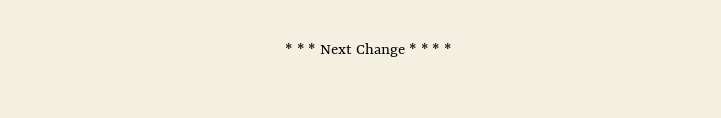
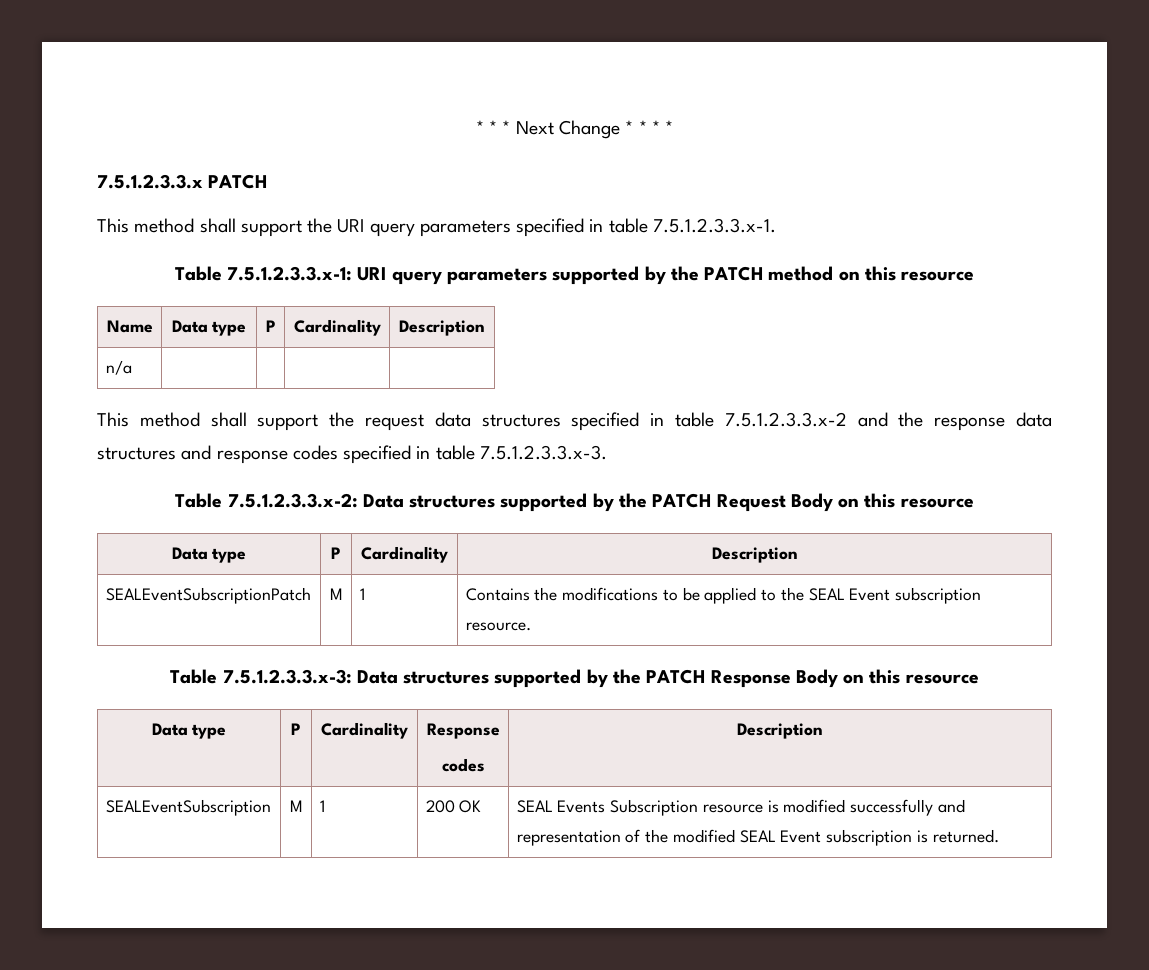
(451, 48) none -> [97,174,268,189] [97,218,776,237] [174,266,975,285] [106,320,153,333] [171,320,247,336] [265,320,276,332] [293,319,381,336] [399,320,485,336] [105,360,132,375] [97,412,1052,431] [97,445,607,464] [175,493,974,512] [171,547,247,563] [331,547,341,559] [361,546,448,563] [711,547,798,563] [105,587,311,604] [329,588,343,600] [359,588,365,600] [465,587,981,604] [465,622,531,631] [170,669,979,688] [151,723,227,739] [291,723,301,735] [321,722,408,739] [426,723,500,739] [441,758,485,772] [737,723,823,739] [105,799,271,816] [289,800,303,812] [319,800,325,812] [425,800,482,813] [516,799,965,816] [516,829,999,846] // 7.5.1.2.3.3.x PATCH // This method shall support the URI query parameters specified in table 7.5.1.2.3.3.x-1. // Table 7.5.1.2.3.3.x-1: URI query parameters supported by the PATCH method on this resource // Name | Data type | P | Cardinality | Description // n/a | | | | // This method shall support the request data structures specified in table 7.5.1.2.3.3.x-2 and the response data structures and response codes specified in table 7.5.1.2.3.3.x-3. // Table 7.5.1.2.3.3.x-2: Data structures supported by the PATCH Request Body on this resource // Data type | P | Cardinality | Description // SEALEventSubscriptionPatch | M | 1 | Contains the modifications to be applied to the SEAL Event subscription resource. // Table 7.5.1.2.3.3.x-3: Data structures supported by the PATCH Response Body on this resource // Data type | P | Cardinality | Response // codes | Description // SEALEventSubscription | M | 1 | 200 OK | SEAL Events Subscription resource is modified successfully and representation of the modified SEAL Event subscription is returned.

